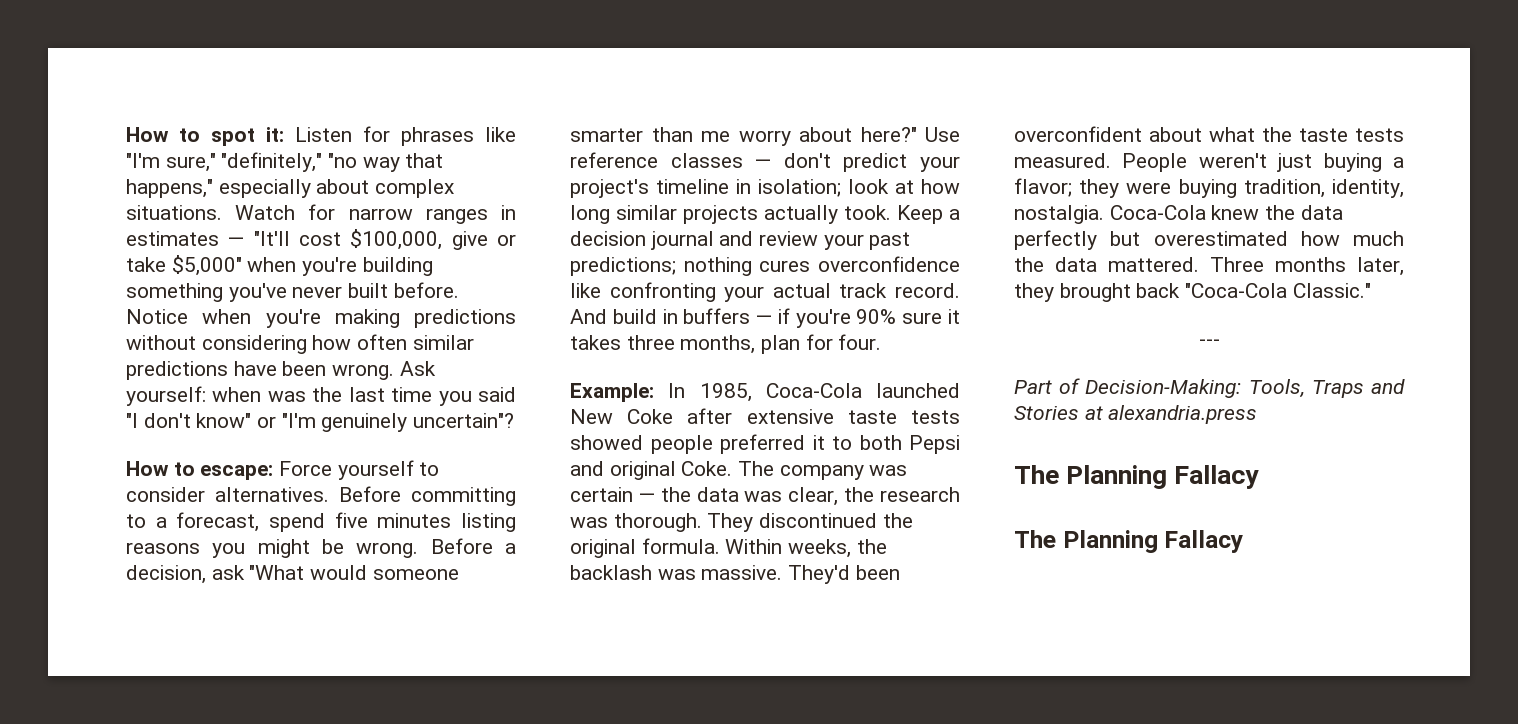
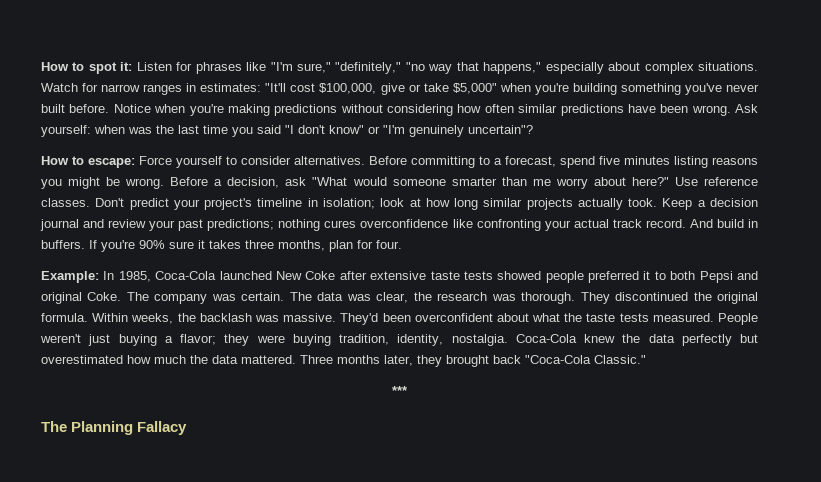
[126,231,245,246] estimates — -> [200,83,262,92] estimates:
[670,153,831,168] classes — don't -> [41,198,125,207] classes. Don't
[683,308,790,324] buffers — if -> [41,240,97,249] buffers. If
[570,487,691,502] certain — the -> [241,292,312,301] certain. The
[1198,339,1220,346] [1014,378,1405,398] [1014,405,1258,424] [1014,465,1260,489] [1014,530,1244,553] --- // Part of Decision-Making: Tools, Traps and Stories at alexandria.press // The Planning Fallacy // The Planning Fallacy -> [392,386,408,395] [41,421,188,435] *** // The Planning Fallacy

